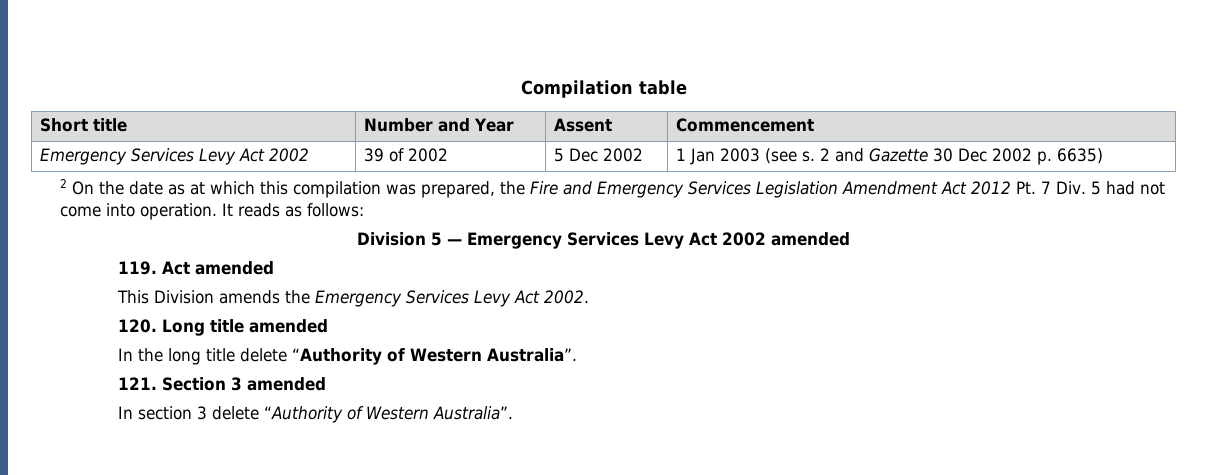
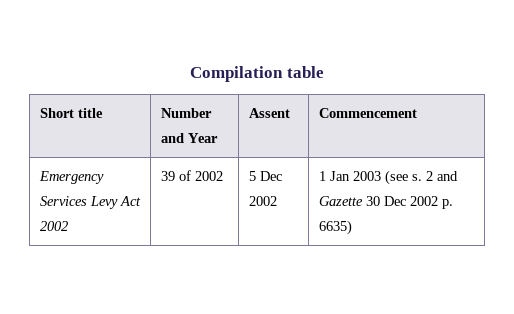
[59,179,1165,198] [59,203,364,220] [357,232,850,249] [117,261,274,275] [116,290,589,307] [117,319,328,336] [117,348,577,365] [117,377,326,391] [117,406,513,423] // 2 On the date as at which this compilation was prepared, the Fire and Emergency Services Legislation Amendment Act 2012 Pt. 7 Div. 5 had not come into operation. It reads as follows: // Division 5 — Emergency Services Levy Act 2002 amended // 119. Act amended // This Division amends the Emergency Services Levy Act 2002. // 120. Long title amended // In the long title delete “Authority of Western Australia”. // 121. Section 3 amended // In section 3 delete “Authority of Western Australia”. -> (352, 227) none

